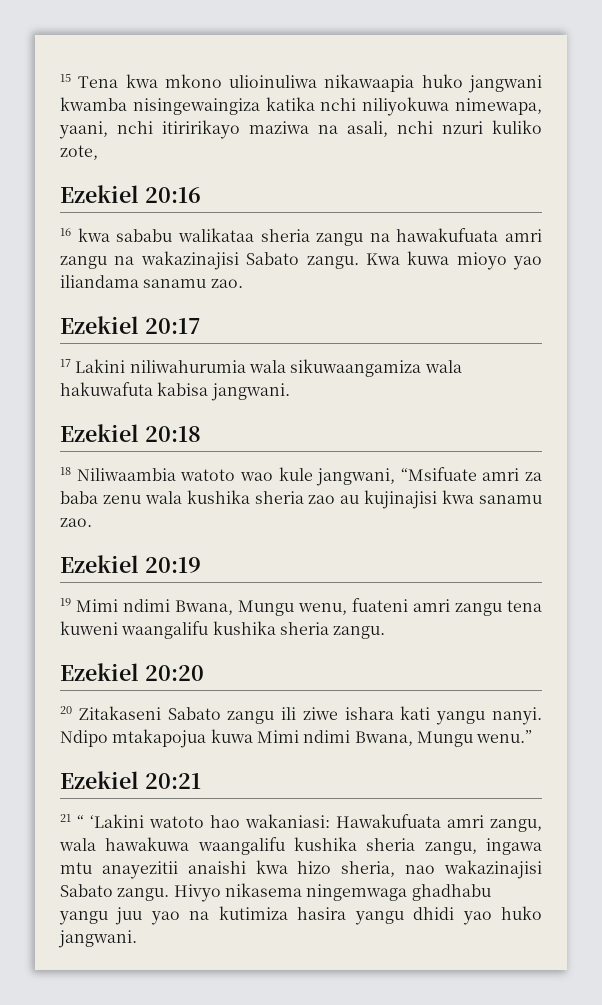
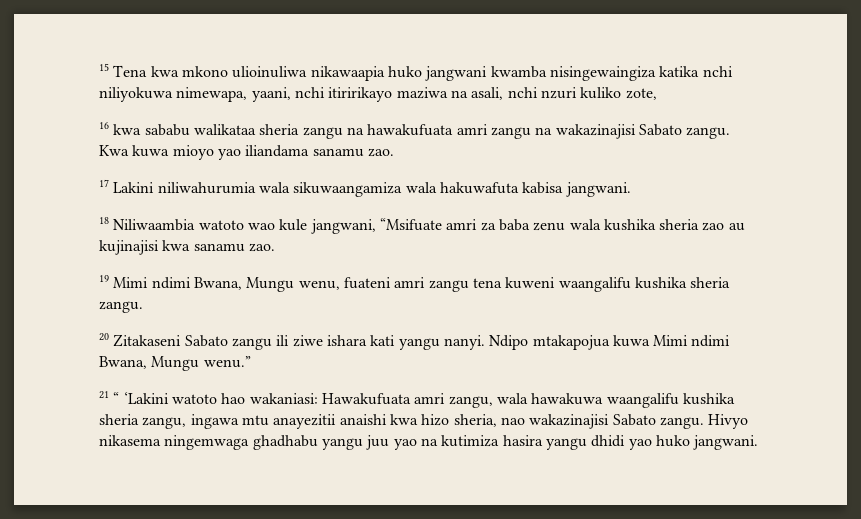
[60,185,201,203] // Ezekiel 20:16 -> (657, 94) none
[60,316,201,334] // Ezekiel 20:17 -> (394, 152) none
[60,424,201,442] // Ezekiel 20:18 -> (631, 189) none
[60,555,201,573] // Ezekiel 20:19 -> (275, 247) none
[60,663,204,681] // Ezekiel 20:20 -> (143, 307) none
[60,771,201,789] // Ezekiel 20:21 -> (251, 362) none

